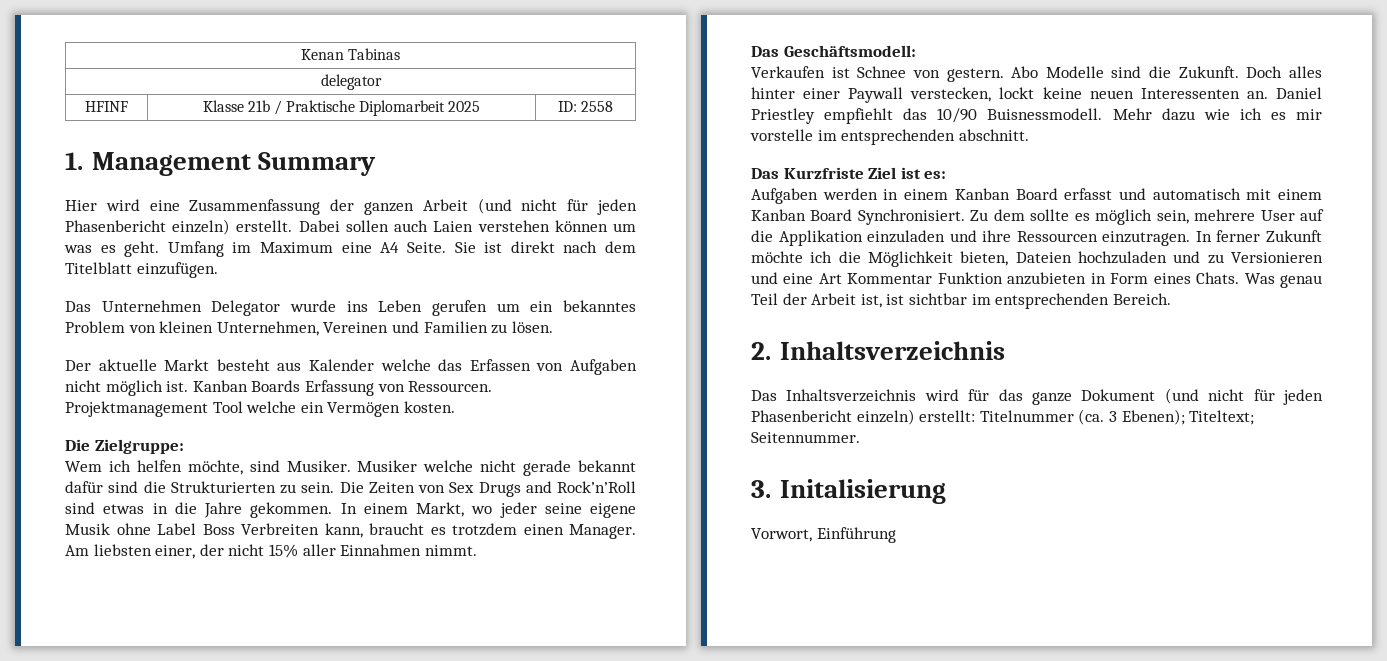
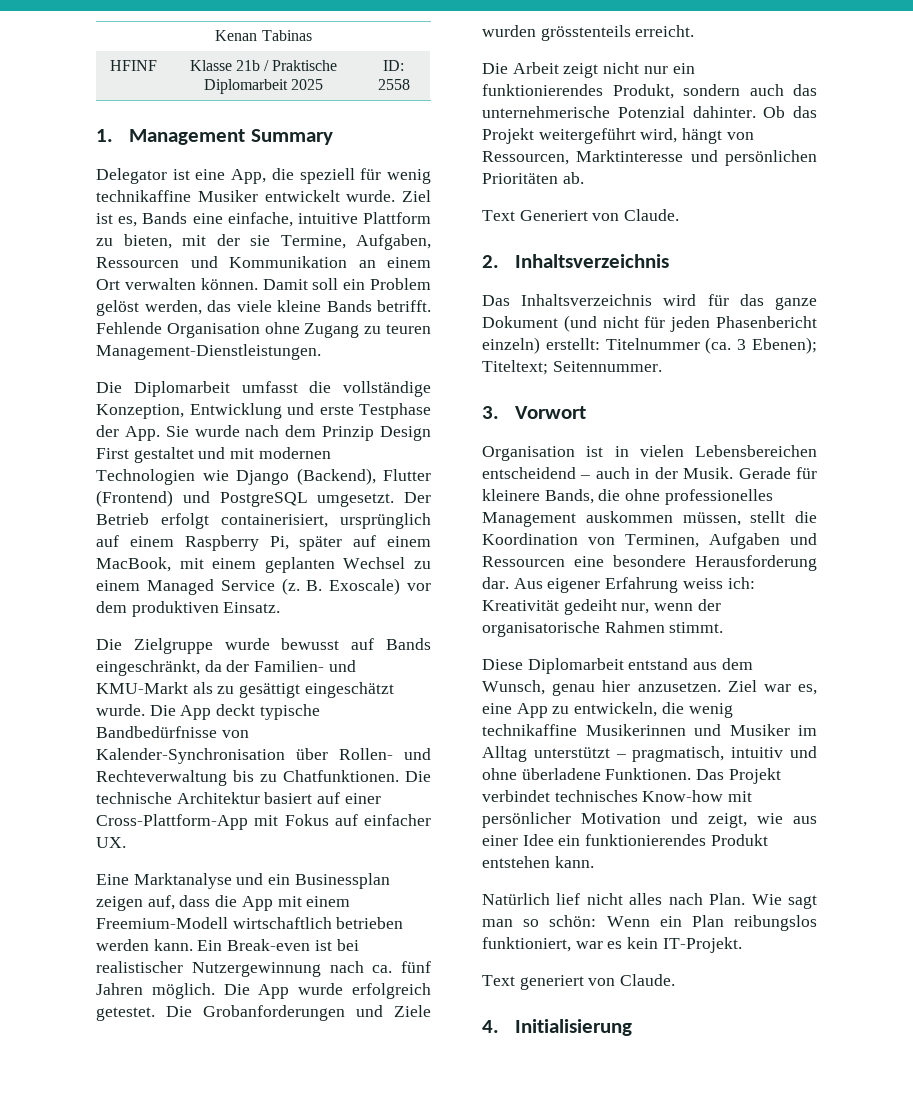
[320,74,382,90] // delegator -> (312, 35) none
[65,198,637,215] [65,219,636,235] [64,241,636,257] [65,262,218,278] [65,300,637,316] [65,321,553,336] [65,359,638,375] [65,380,493,396] [65,401,455,417] [65,439,184,454] [65,460,636,476] [65,481,636,497] [65,502,636,518] [65,523,636,539] [65,544,477,559] [751,45,916,57] [751,66,1322,82] [751,87,1322,103] [751,108,1322,124] [750,129,1029,145] [751,167,947,179] [751,188,1322,204] [751,209,1324,225] [751,230,1322,246] [751,251,1323,267] [751,272,1322,288] [751,293,1171,309] Hier wird eine Zusammenfassung der ganzen Arbeit (und nicht für jeden Phasenbericht einzeln) erstellt. Dabei sollen auch Laien verstehen können um was es geht. Umfang im Maximum eine A4 Seite. Sie ist direkt nach dem Titelblatt einzufügen. // Das Unternehmen Delegator wurde ins Leben gerufen um ein bekanntes Problem von kleinen Unternehmen, Vereinen und Familien zu lösen. // Der aktuelle Markt besteht aus Kalender welche das Erfassen von Aufgaben nicht möglich ist. Kanban Boards Erfassung von Ressourcen. Projektmanagement Tool welche ein Vermögen kosten. // Die Zielgruppe: // Wem ich helfen möchte, sind Musiker. Musiker welche nicht gerade bekannt dafür sind die Strukturierten zu sein. Die Zeiten von Sex Drugs and Rock’n’Roll sind etwas in die Jahre gekommen. In einem Markt, wo jeder seine eigene Musik ohne Label Boss Verbreiten kann, braucht es trotzdem einen Manager. Am liebsten einer, der nicht 15% aller Einnahmen nimmt. // Das Geschäftsmodell: // Verkaufen ist Schnee von gestern. Abo Modelle sind die Zukunft. Doch alles hinter einer Paywall verstecken, lockt keine neuen Interessenten an. Daniel Priestley empfiehlt das 10/90 Buisnessmodell. Mehr dazu wie ich es mir vorstelle im entsprechenden abschnitt. // Das Kurzfriste Ziel ist es: // Aufgaben werden in einem Kanban Board erfasst und automatisch mit einem Kanban Board Synchronisiert. Zu dem sollte es möglich sein, mehrere User auf die Applikation einzuladen und ihre Ressourcen einzutragen. In ferner Zukunft möchte ich die Möglichkeit bieten, Dateien hochzuladen und zu Versionieren und eine Art Kommentar Funktion anzubieten in Form eines Chats. Was genau Teil der Arbeit ist, ist sichtbar im entsprechenden Bereich. -> [96,168,432,184] [96,190,431,202] [96,212,432,227] [96,234,431,250] [96,256,431,268] [96,278,431,290] [96,300,431,316] [96,322,432,338] [96,344,321,360] [96,381,431,397] [96,403,431,419] [96,425,431,441] [96,447,331,463] [96,468,431,485] [96,490,431,507] [96,513,431,529] [96,535,431,551] [96,557,431,573] [96,578,431,595] [96,601,281,617] [96,638,432,654] [96,660,356,676] [96,682,394,698] [96,704,320,720] [96,726,249,738] [96,748,431,764] [96,770,431,786] [96,792,381,804] [96,814,431,830] [96,837,126,848] [96,873,390,889] [96,895,351,911] [96,917,404,929] [96,939,359,951] [96,961,431,977] [96,983,431,999] [96,1005,431,1021] [482,25,695,41] [482,62,695,78] [482,84,817,99] [482,106,817,118] [482,128,754,144] [482,150,817,166] [482,172,584,184] [482,209,680,221] Delegator ist eine App, die speziell für wenig technikaffine Musiker entwickelt wurde. Ziel ist es, Bands eine einfache, intuitive Plattform zu bieten, mit der sie Termine, Aufgaben, Ressourcen und Kommunikation an einem Ort verwalten können. Damit soll ein Problem gelöst werden, das viele kleine Bands betrifft. Fehlende Organisation ohne Zugang zu teuren Management-Dienstleistungen. // Die Diplomarbeit umfasst die vollständige Konzeption, Entwicklung und erste Testphase der App. Sie wurde nach dem Prinzip Design First gestaltet und mit modernen Technologien wie Django (Backend), Flutter (Frontend) und PostgreSQL umgesetzt. Der Betrieb erfolgt containerisiert, ursprünglich auf einem Raspberry Pi, später auf einem MacBook, mit einem geplanten Wechsel zu einem Managed Service (z. B. Exoscale) vor dem produktiven Einsatz. // Die Zielgruppe wurde bewusst auf Bands eingeschränkt, da der Familien- und KMU-Markt als zu gesättigt eingeschätzt wurde. Die App deckt typische Bandbedürfnisse von Kalender-Synchronisation über Rollen- und Rechteverwaltung bis zu Chatfunktionen. Die technische Architektur basiert auf einer Cross-Plattform-App mit Fokus auf einfacher UX. // Eine Marktanalyse und ein Businessplan zeigen auf, dass die App mit einem Freemium-Modell wirtschaftlich betrieben werden kann. Ein Break-even ist bei realistischer Nutzergewinnung nach ca. fünf Jahren möglich. Die App wurde erfolgreich getestet. Die Grobanforderungen und Ziele wurden grösstenteils erreicht. // Die Arbeit zeigt nicht nur ein funktionierendes Produkt, sondern auch das unternehmerische Potenzial dahinter. Ob das Projekt weitergeführt wird, hängt von Ressourcen, Marktinteresse und persönlichen Prioritäten ab. // Text Generiert von Claude.
[779,479,946,504] [751,527,896,543] Initalisierung // Vorwort, Einführung -> [515,406,587,419] [482,445,817,461] [482,467,817,479] [482,489,773,505] [482,511,817,527] [482,533,817,549] [482,555,817,571] [482,577,755,593] [482,599,721,615] [482,621,724,637] [482,658,753,674] [482,680,817,696] [482,702,733,718] [482,724,817,736] [482,746,817,762] [482,768,781,784] [482,790,753,802] [482,812,817,828] [482,834,768,846] [482,856,594,868] [482,893,817,909] [482,915,817,931] [482,937,742,953] [482,974,676,990] [482,1019,633,1036] Vorwort // Organisation ist in vielen Lebensbereichen entscheidend – auch in der Musik. Gerade für kleinere Bands, die ohne professionelles Management auskommen müssen, stellt die Koordination von Terminen, Aufgaben und Ressourcen eine besondere Herausforderung dar. Aus eigener Erfahrung weiss ich: Kreativität gedeiht nur, wenn der organisatorische Rahmen stimmt. // Diese Diplomarbeit entstand aus dem Wunsch, genau hier anzusetzen. Ziel war es, eine App zu entwickeln, die wenig technikaffine Musikerinnen und Musiker im Alltag unterstützt – pragmatisch, intuitiv und ohne überladene Funktionen. Das Projekt verbindet technisches Know-how mit persönlicher Motivation und zeigt, wie aus einer Idee ein funktionierendes Produkt entstehen kann. // Natürlich lief nicht alles nach Plan. Wie sagt man so schön: Wenn ein Plan reibungslos funktioniert, war es kein IT-Projekt. // Text generiert von Claude. // 4. Initialisierung

